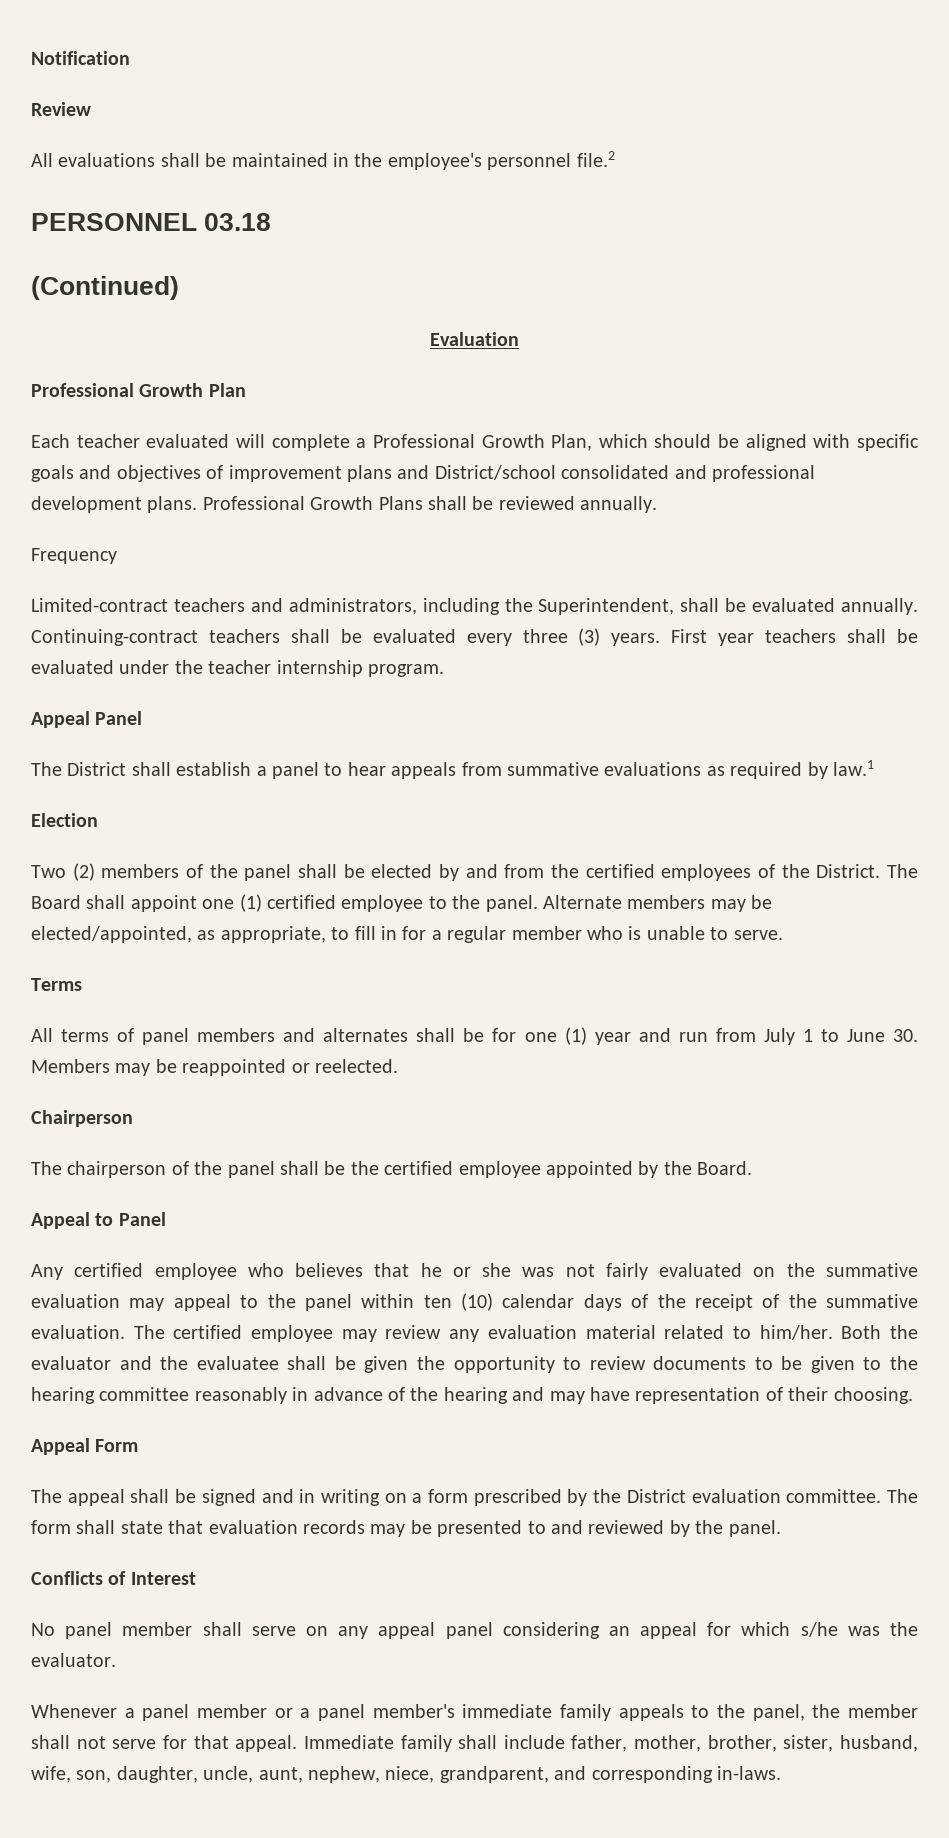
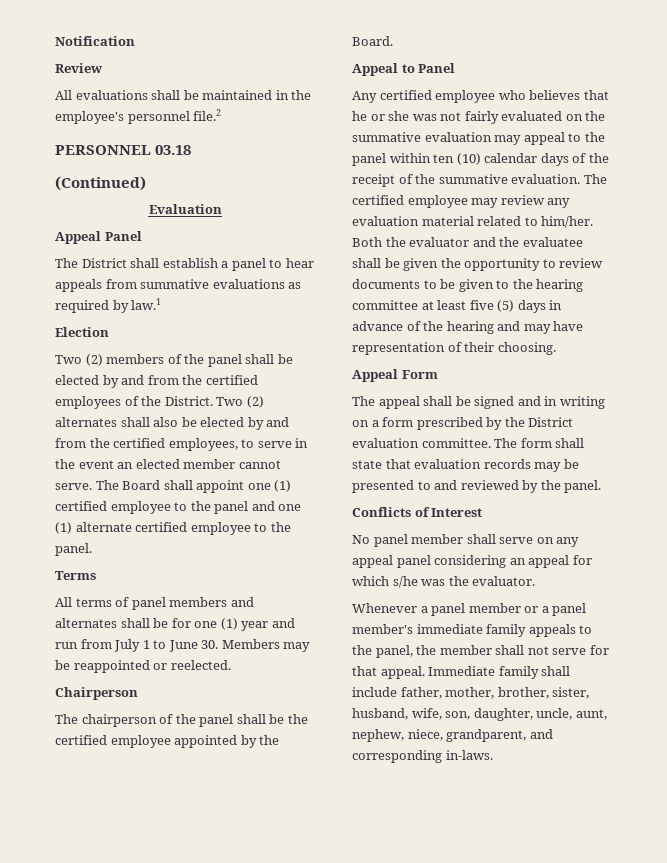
[31,383,246,397] [31,434,919,451] [31,465,815,482] [31,496,658,513] [31,548,117,564] [31,598,918,615] [31,628,918,646] [31,660,444,677] // Professional Growth Plan // Each teacher evaluated will complete a Professional Growth Plan, which should be aligned with specific goals and objectives of improvement plans and District/school consolidated and professional development plans. Professional Growth Plans shall be reviewed annually. // Frequency // Limited-contract teachers and administrators, including the Superintendent, shall be evaluated annually. Continuing-contract teachers shall be evaluated every three (3) years. First year teachers shall be evaluated under the teacher internship program. -> (222, 209) none
(881, 871) none -> [216,396,264,408] [55,417,290,430] [55,438,309,451] [55,459,281,469] [55,483,92,490] Two (2) alternates shall also be elected by and from the certified employees, to serve in the event an elected member cannot serve.
[485,895,773,912] [31,926,783,943] panel. Alternate members may be elected/appointed, as appropriate, to fill in for a regular member who is unable to serve. -> [214,501,302,514] [55,522,291,535] [55,543,92,556] panel and one (1) alternate certified employee to the panel.
[194,1387,287,1404] reasonably -> [421,300,546,313] at least five (5) days

